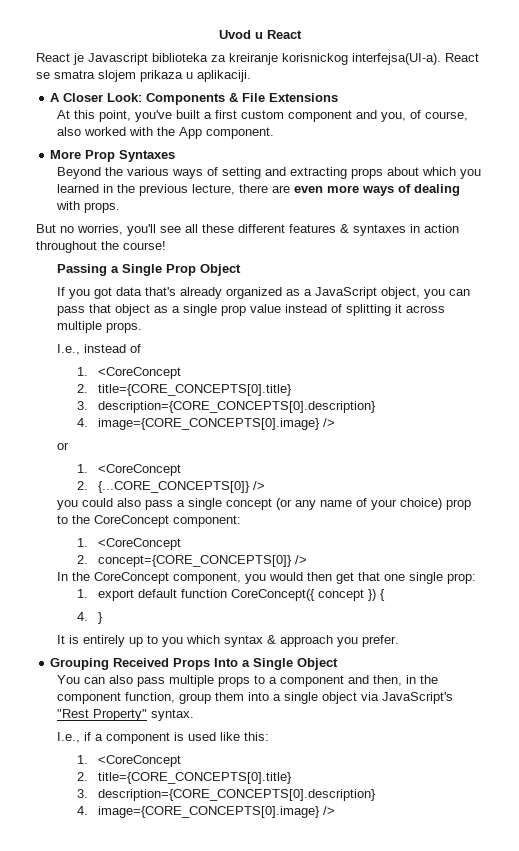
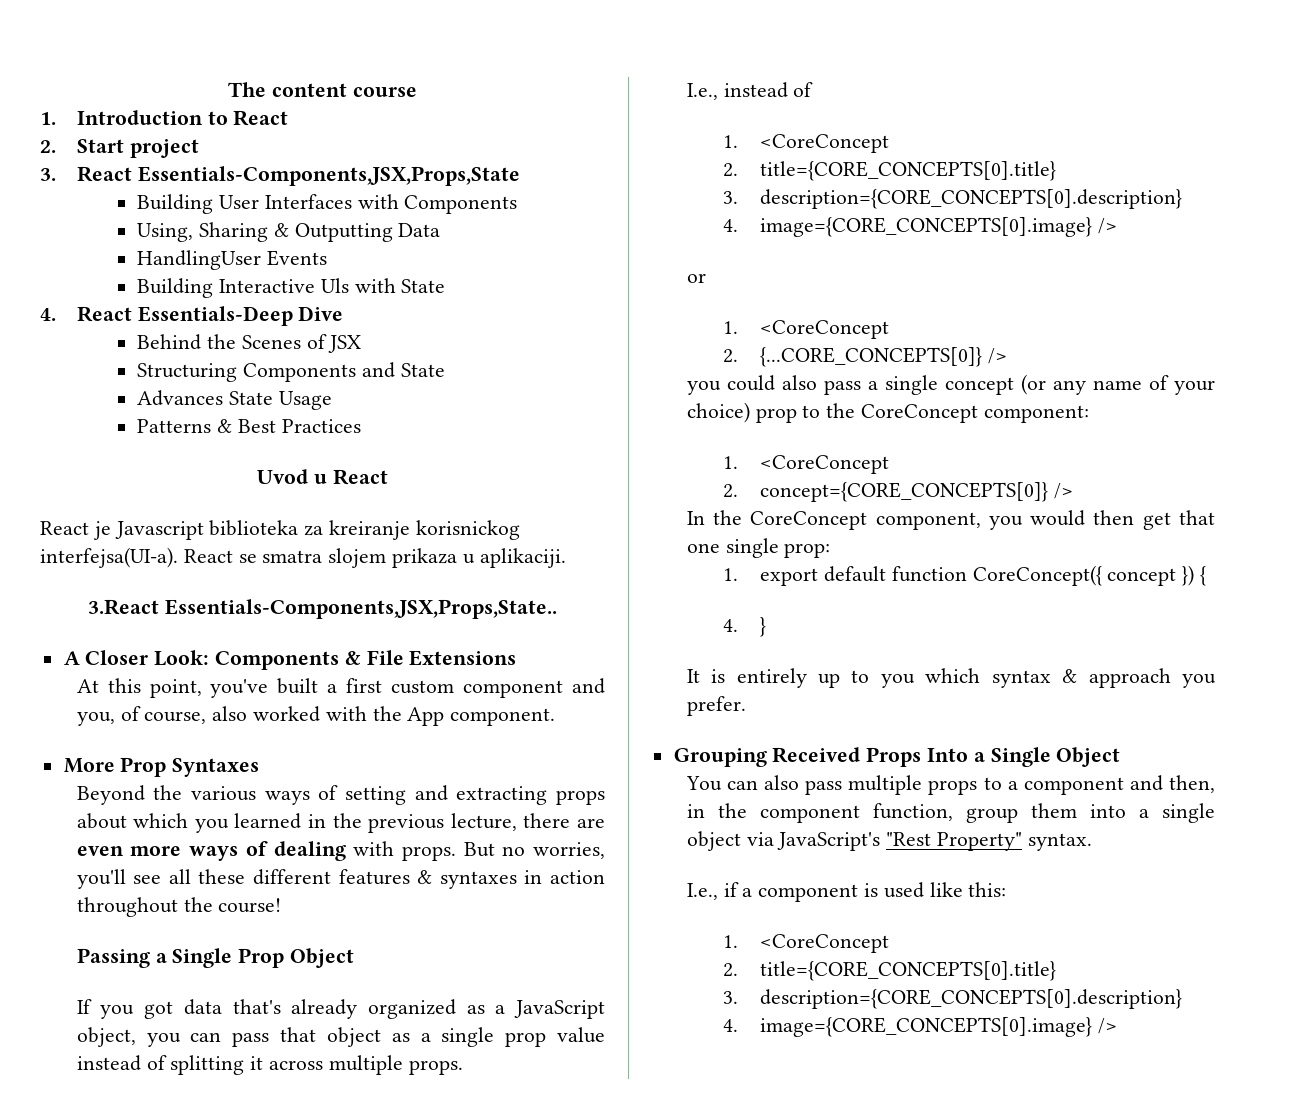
(218, 34) none -> [228,82,417,97] [40,110,289,126] [40,139,199,158] [40,166,520,186] [137,194,518,214] [137,222,441,242] [137,250,327,270] [137,278,446,298] [40,306,344,326] [137,334,362,353] [137,362,445,382] [137,390,332,410] [137,419,361,433] The content course // 1. Introduction to React // 2. Start project // 3. React Essentials-Components,JSX,Props,State // Building User Interfaces with Components // Using, Sharing & Outputting Data // HandlingUser Events // Building Interactive Uls with State // 4. React Essentials-Deep Dive // Behind the Scenes of JSX // Structuring Components and State // Advances State Usage // Patterns & Best Practices //
(251, 76) none -> [88,599,557,619] // 3.React Essentials-Components,JSX,Props,State..
(120, 207) // -> (456, 853) none

